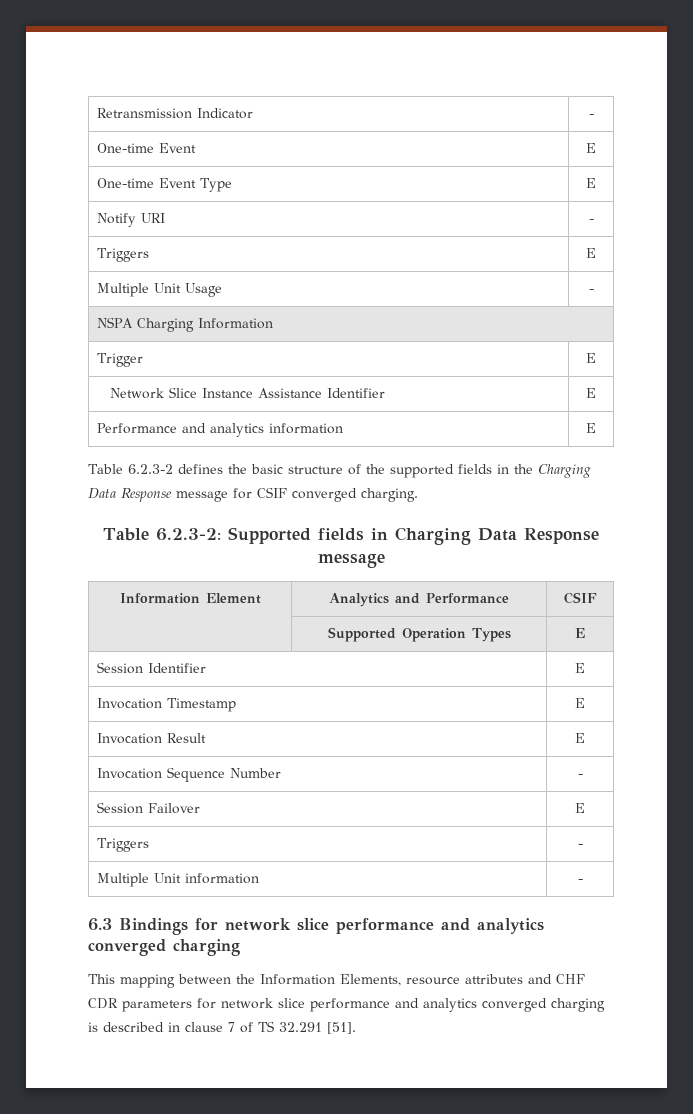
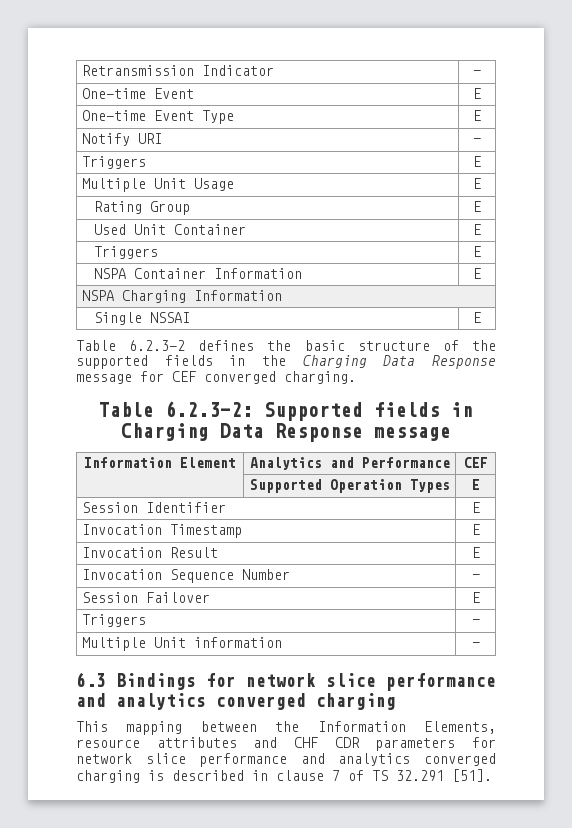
[588,289,594,293] [96,317,273,332] [96,353,143,367] [586,353,596,363] [110,387,386,399] [586,388,596,398] [96,423,343,437] - // NSPA Charging Information // Trigger | E // Network Slice Instance Assistance Identifier | E // Performance and analytics information -> [473,178,481,189] [93,201,190,215] [473,201,481,212] [93,224,246,235] [473,224,481,235] [93,246,158,259] [473,246,481,257] [93,268,302,279] [473,268,481,279] [82,290,283,303] [93,312,190,325] E // Rating Group | E // Used Unit Container | E // Triggers | E // NSPA Container Information | E // NSPA Charging Information // Single NSSAI
[257,487,287,498] CSIF -> [172,371,196,382] CEF
[563,592,597,604] CSIF -> [463,457,488,468] CEF

